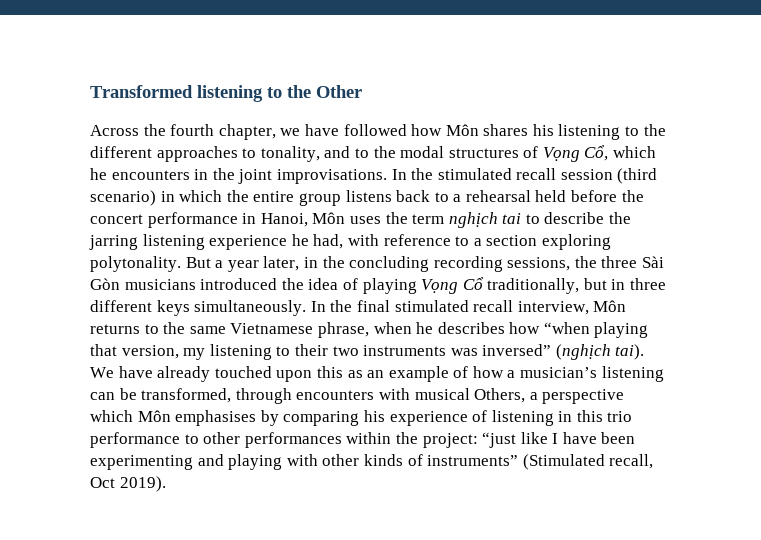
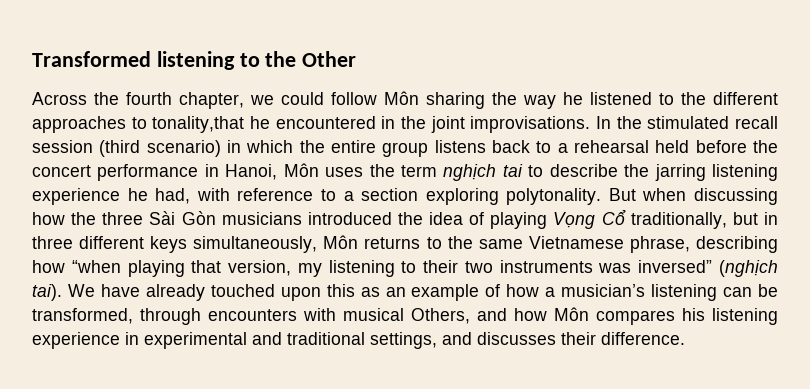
[304,124,621,140] have followed how Môn shares his listening -> [281,91,652,109] could follow Môn sharing the way he listened
[260,145,657,162] [90,168,190,180] tonality, and to the modal structures of Vọng Cổ, which he encounters -> [152,116,376,133] tonality,that he encountered
[215,256,571,272] a year later, in the concluding recording sessions, -> [642,188,779,205] [32,212,65,225] when discussing how
[194,300,589,316] simultaneously. In the final stimulated recall interview, -> [193,236,318,253] simultaneously,
[373,322,505,334] when he describes -> [695,236,778,253] describing
[529,389,625,404] [90,410,633,426] [90,432,636,448] [90,454,654,470] [90,476,166,492] a perspective which Môn emphasises by comparing his experience of listening in this trio performance to other performances within the project: “just like I have been experimenting and playing with other kinds of instruments” (Stimulated recall, Oct 2019). -> [477,307,778,325] [32,332,685,349] and how Môn compares his listening experience in experimental and traditional settings, and discusses their difference.

